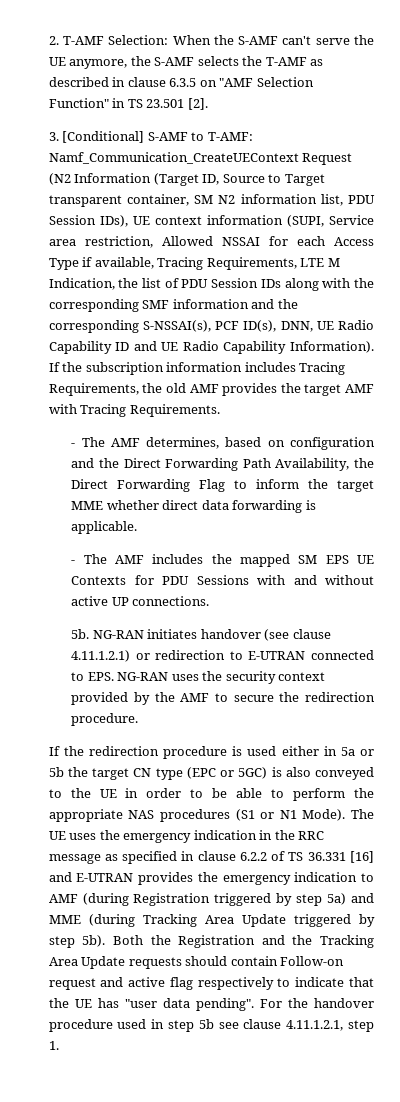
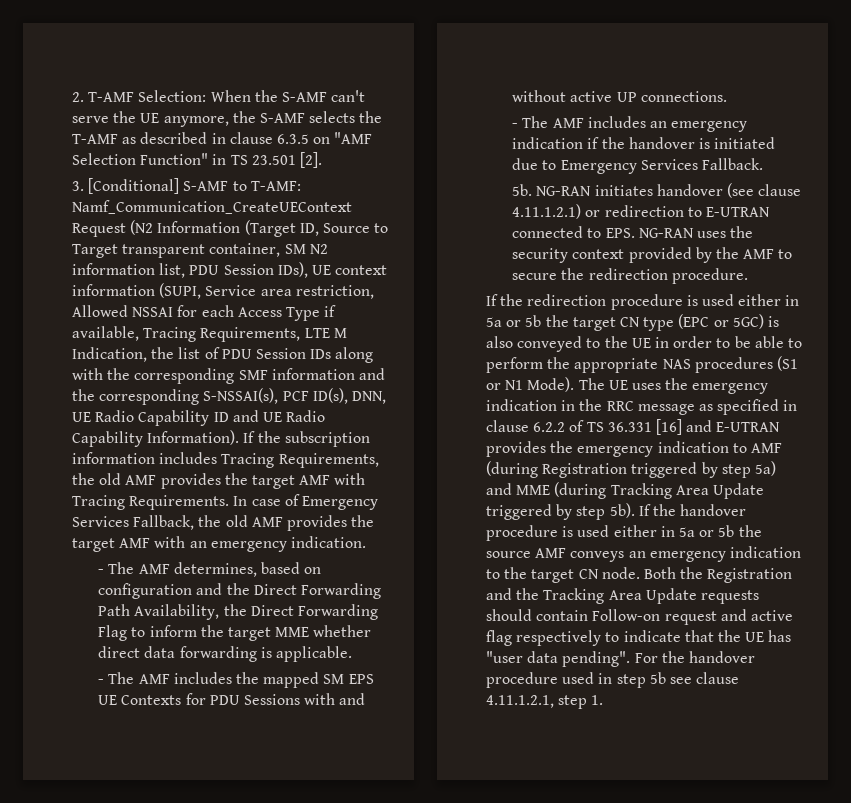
(220, 410) none -> [233,494,379,510] [72,515,375,531] [72,536,367,552] In case of Emergency Services Fallback, the old AMF provides the target AMF with an emergency indication.
(210, 601) none -> [512,116,748,132] [512,137,776,149] [512,158,763,174] // - The AMF includes an emergency indication if the handover is initiated due to Emergency Services Fallback.
(106, 941) none -> [638,504,747,516] [486,525,762,541] [486,546,802,562] [486,567,640,583] If the handover procedure is used either in 5a or 5b the source AMF conveys an emergency indication to the target CN node.

